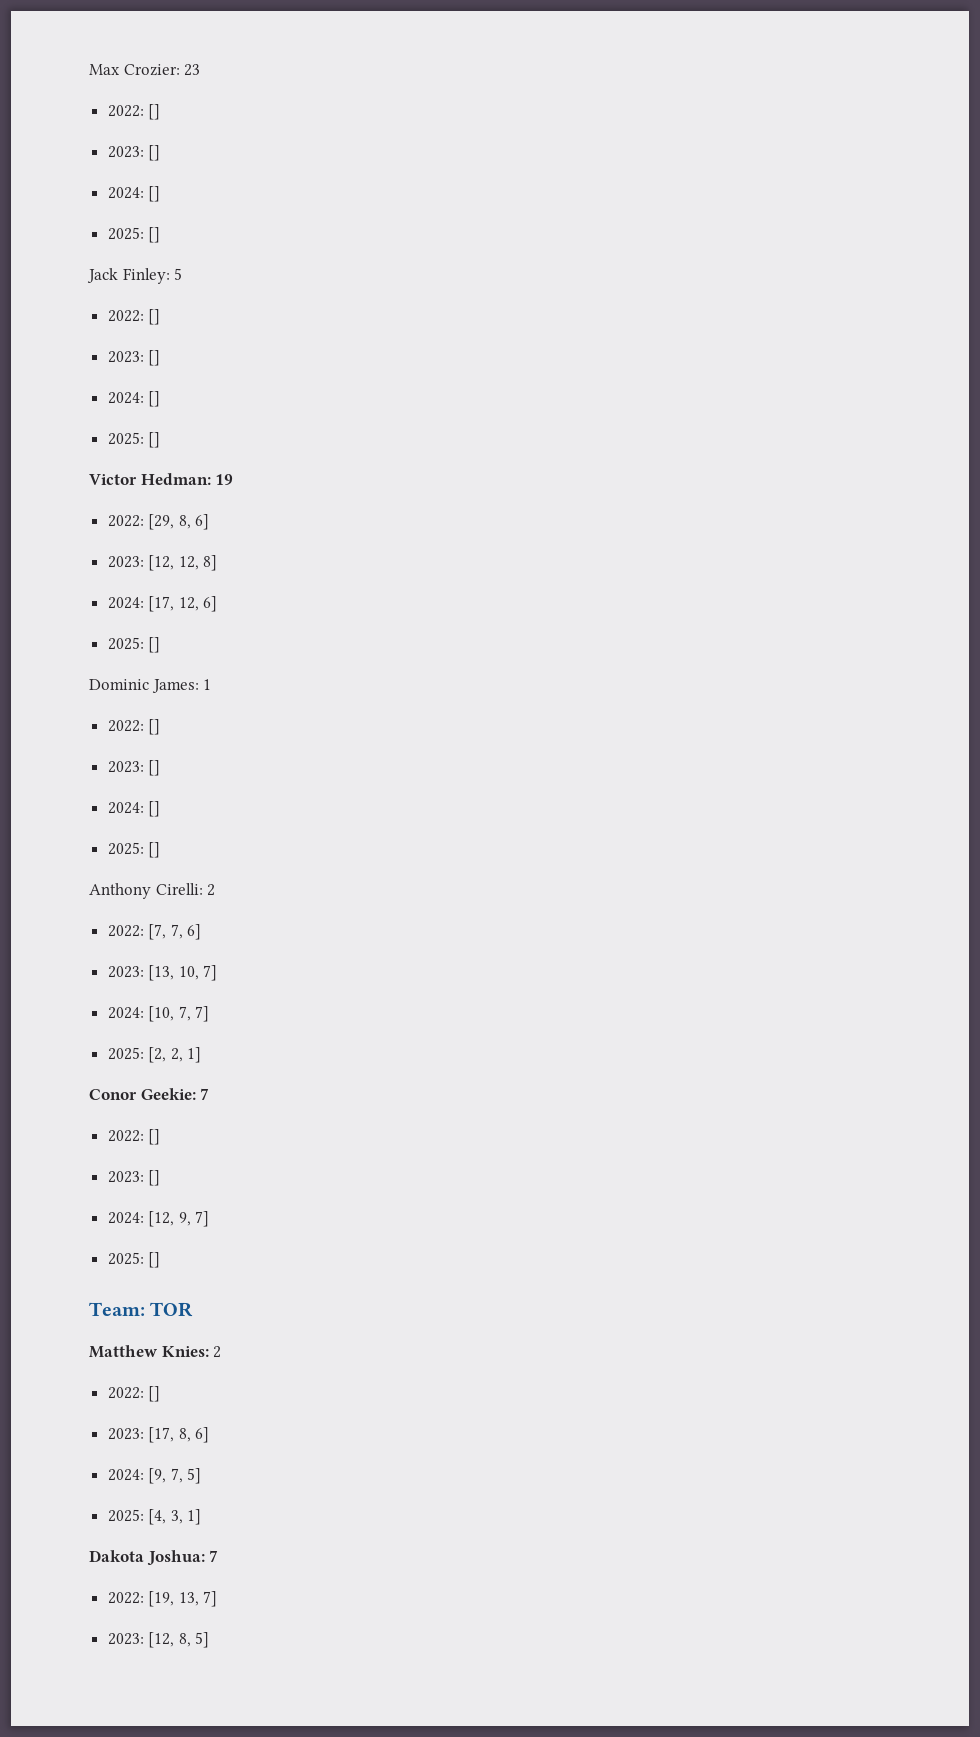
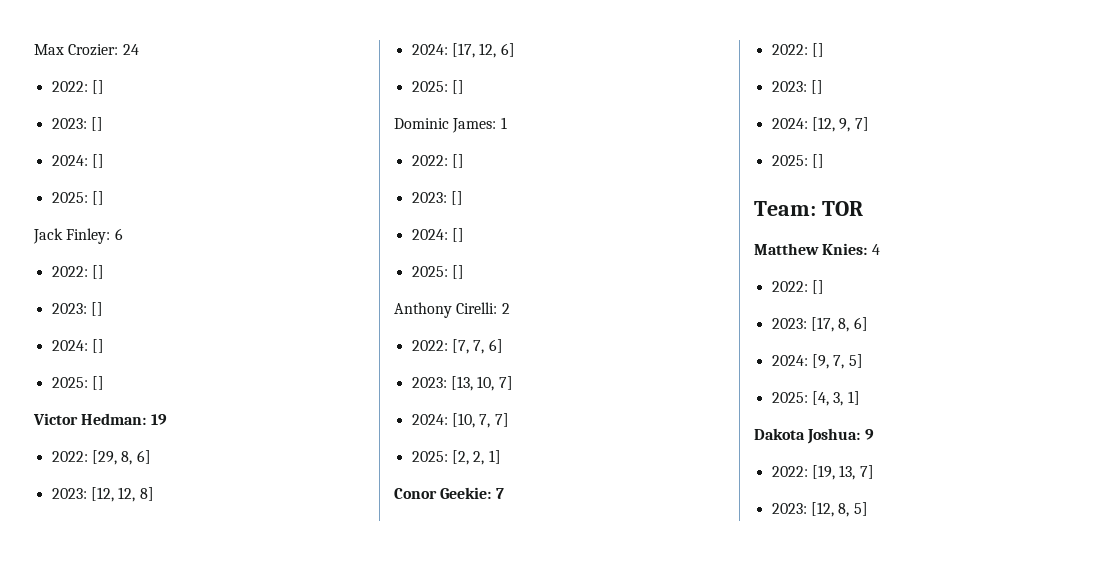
[184,64,201,76] 23 -> [122,44,139,55] 24
[174,268,183,280] 5 -> [114,228,123,240] 6
[213,1346,222,1358] 2 -> [871,244,880,255] 4
[209,1550,219,1562] 7 -> [864,429,874,440] 9

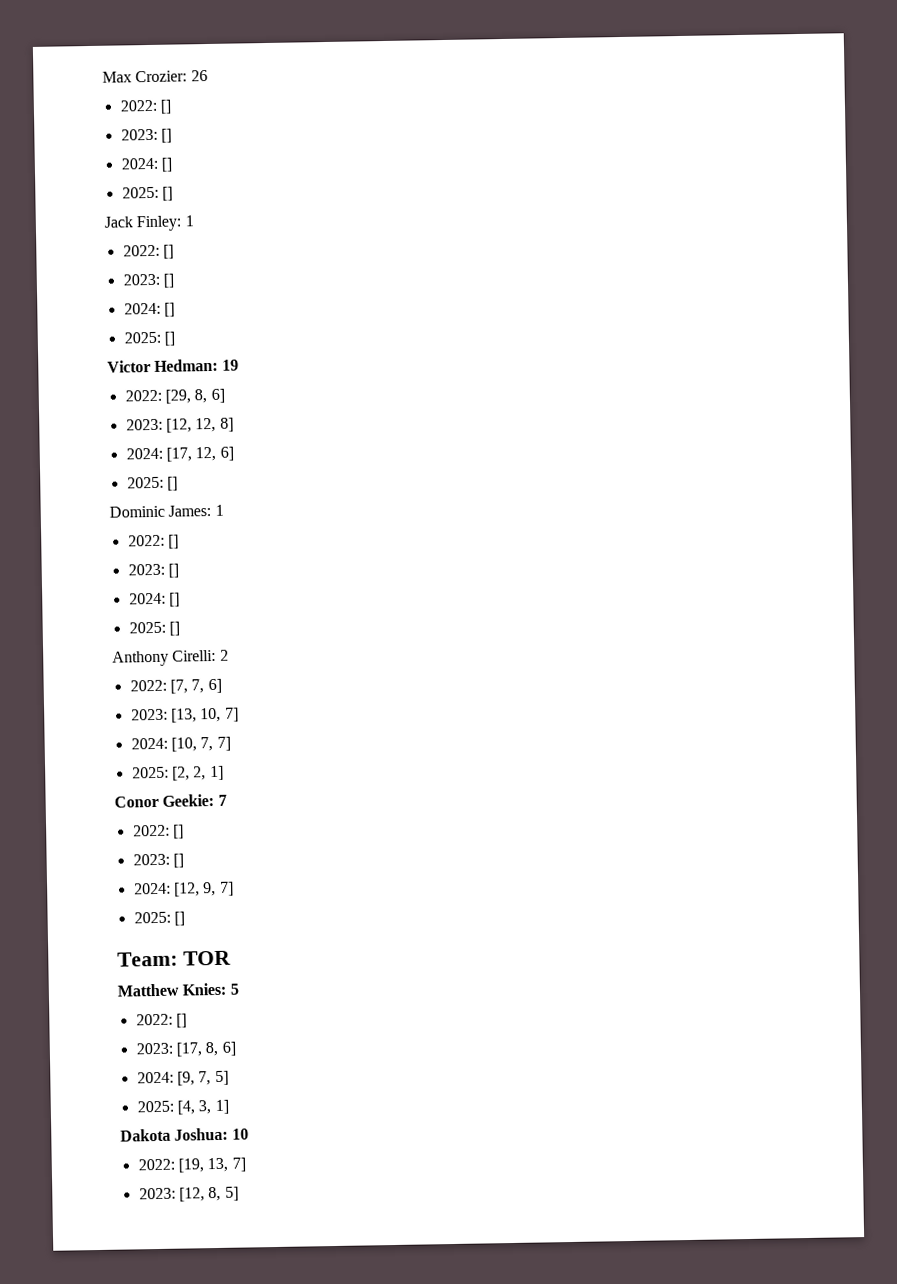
[122,44,139,55] 24 -> [190,70,208,82] 26
[114,228,123,240] 6 -> [184,215,194,227] 1
[871,244,880,255] 4 -> [229,983,239,995] 5
[864,429,874,440] 9 -> [231,1128,249,1140] 10

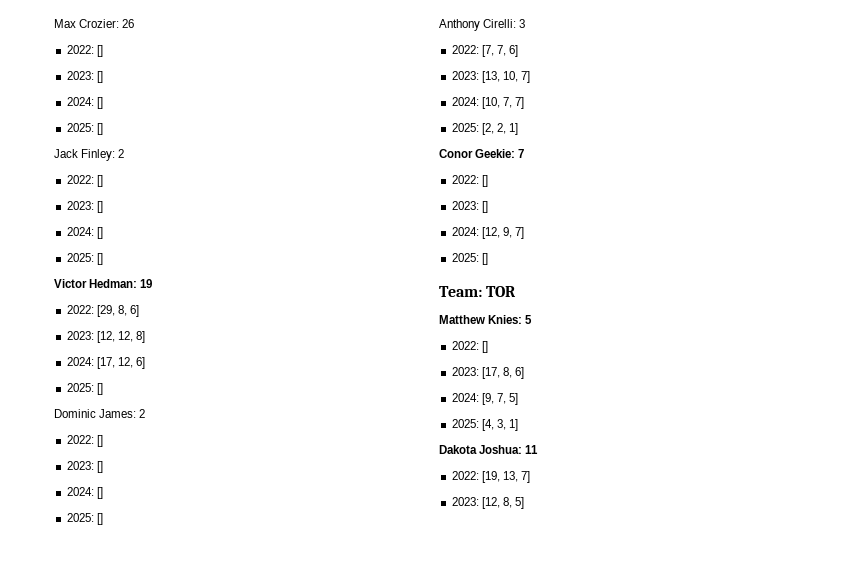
[184,215,194,227] 1 -> [118,149,125,158] 2
[214,504,224,516] 1 -> [139,409,146,418] 2
[219,649,229,661] 2 -> [519,19,526,28] 3
[231,1128,249,1140] 10 -> [525,445,539,454] 11

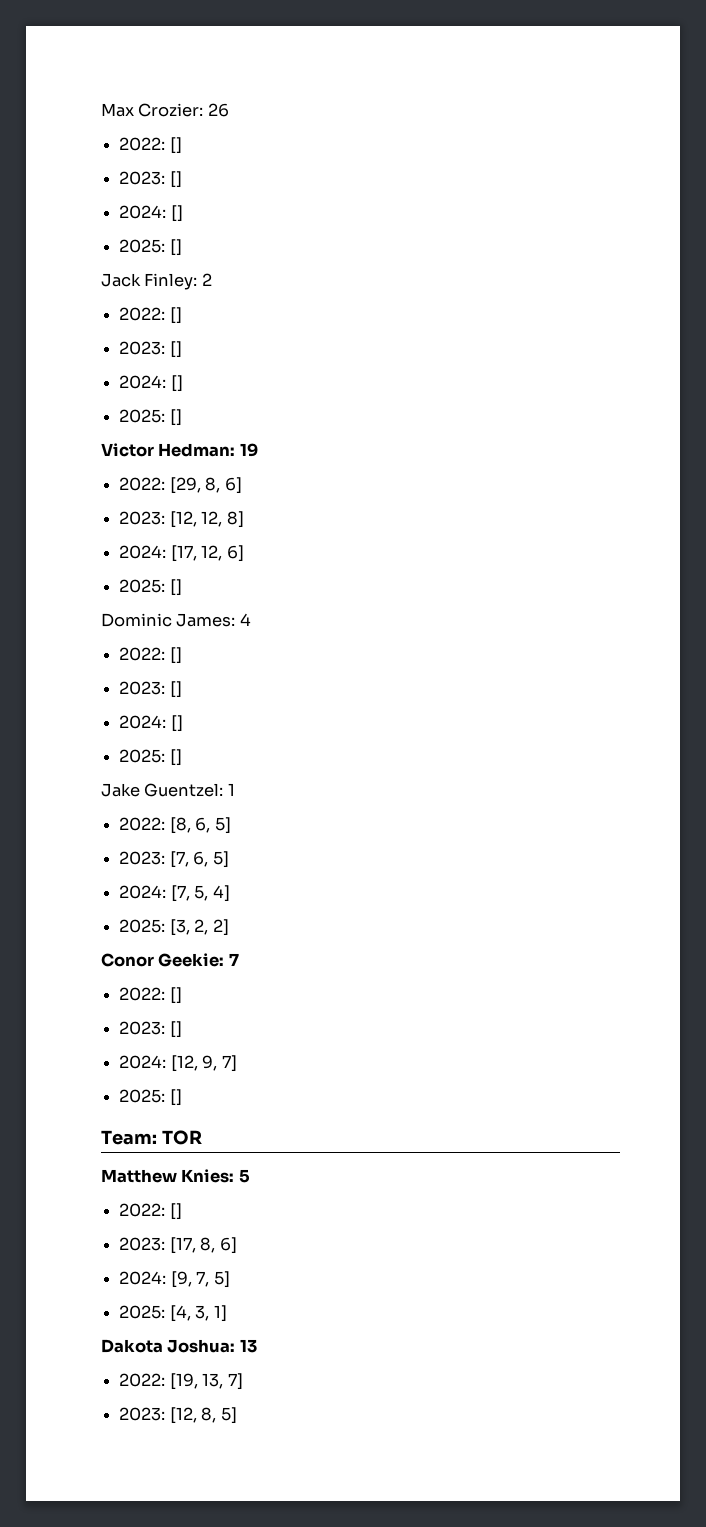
[139,409,146,418] [66,435,103,447] [66,461,103,473] [66,487,103,499] [66,513,103,525] [439,19,526,31] [451,45,518,57] [451,71,530,83] [451,97,524,109] [451,123,518,135] 2 // 2022: [] // 2023: [] // 2024: [] // 2025: [] // Anthony Cirelli: 3 // 2022: [7, 7, 6] // 2023: [13, 10, 7] // 2024: [10, 7, 7] // 2025: [2, 2, 1] -> [239,613,251,626] [119,647,182,664] [119,681,182,698] [119,715,183,732] [119,749,182,766] [101,783,235,797] [119,817,231,834] [119,851,229,868] [119,885,230,902] [119,919,229,936] 4 // 2022: [] // 2023: [] // 2024: [] // 2025: [] // Jake Guentzel: 1 // 2022: [8, 6, 5] // 2023: [7, 6, 5] // 2024: [7, 5, 4] // 2025: [3, 2, 2]
[525,445,539,454] 11 -> [239,1339,257,1353] 13

